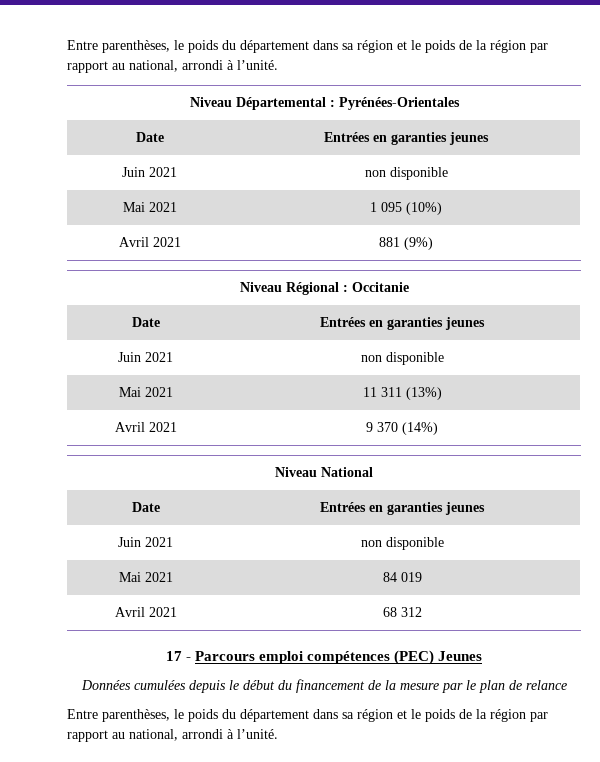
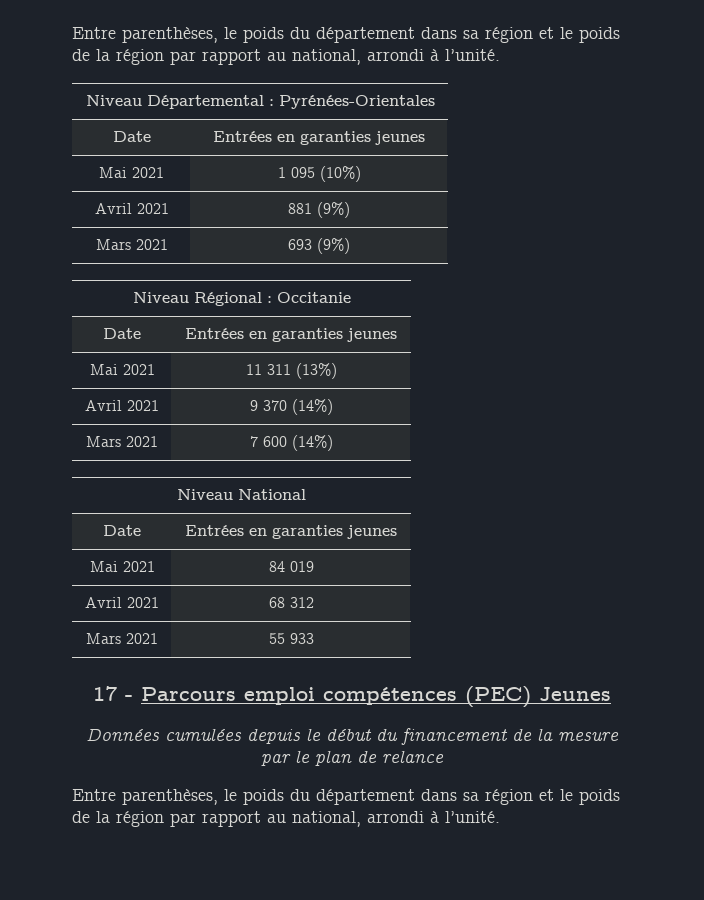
[122,167,177,177] [364,167,448,180] // Juin 2021 | non disponible -> (425, 138) none
(433, 243) none -> [95,239,168,250] [288,238,350,254] // Mars 2021 | 693 (9%)
[118,352,173,362] [360,352,444,365] // Juin 2021 | non disponible -> (397, 335) none
(438, 428) none -> [86,436,158,447] [249,435,333,451] // Mars 2021 | 7 600 (14%)
[118,537,173,547] [360,537,444,550] // Juin 2021 | non disponible -> (397, 532) none
(422, 612) none -> [86,633,158,644] [268,633,314,644] // Mars 2021 | 55 933

